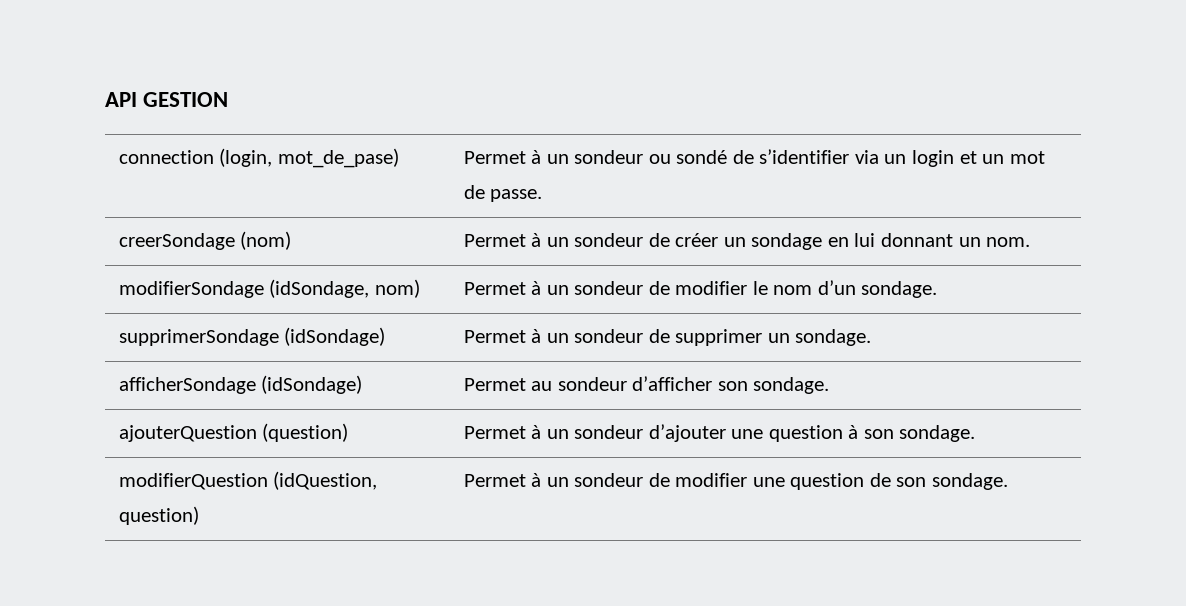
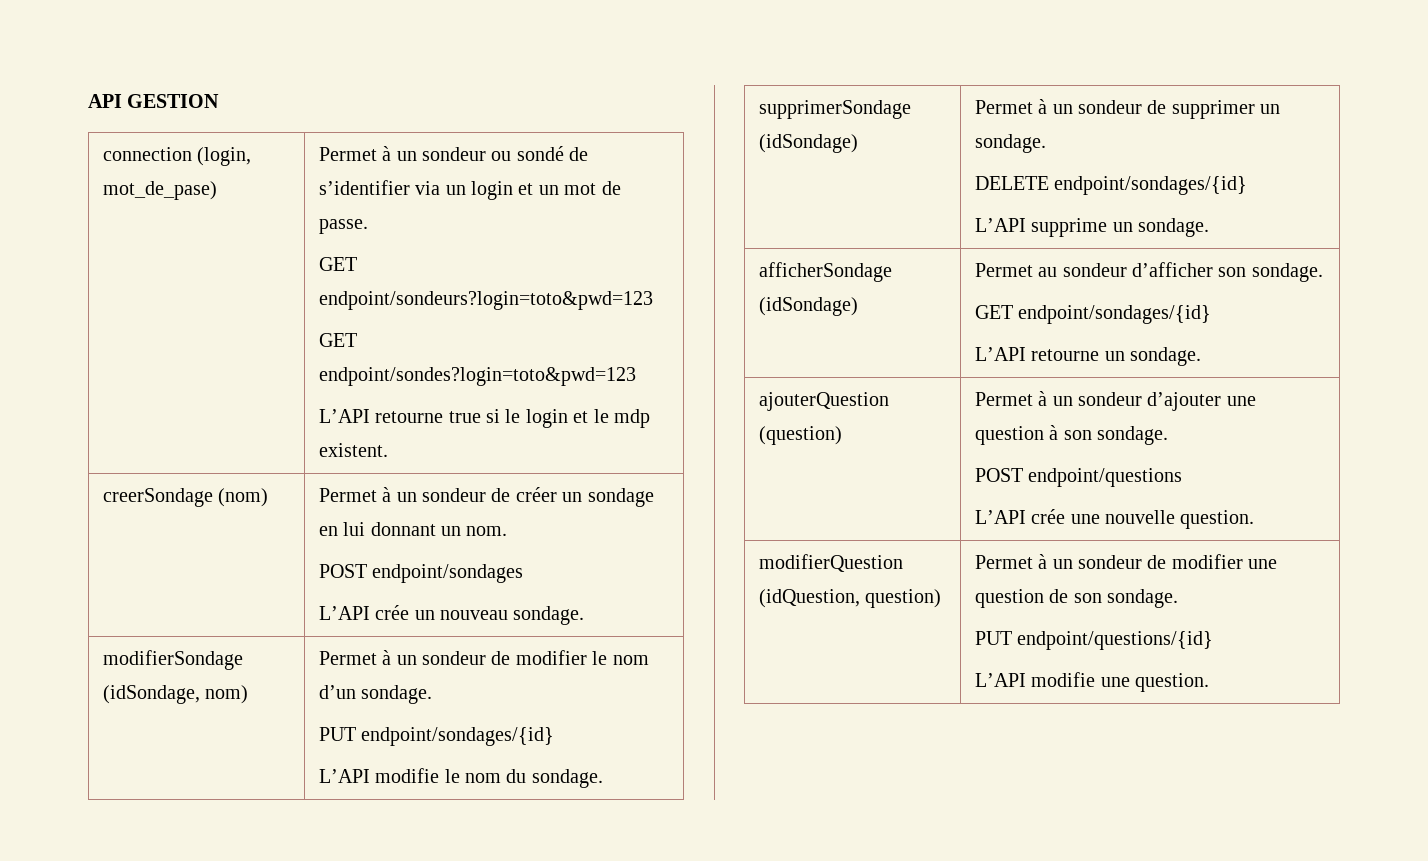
(543, 195) none -> [318,257,357,271] [318,291,653,310] [318,333,357,347] [318,367,636,386] [318,409,651,428] [318,443,388,457] // GET endpoint/sondeurs?login=toto&pwd=123 // GET endpoint/sondes?login=toto&pwd=123 // L’API retourne true si le login et le mdp existent.
(1031, 242) none -> [318,564,524,583] [318,605,585,625] // POST endpoint/sondages // L’API crée un nouveau sondage.
(938, 289) none -> [318,727,555,746] [318,768,603,788] // PUT endpoint/sondages/{id} // L’API modifie le nom du sondage.
(872, 337) none -> [974,176,1248,195] [974,218,1210,237] // DELETE endpoint/sondages/{id} // L’API supprime un sondage.
(830, 385) none -> [974,305,1212,324] [974,347,1202,366] // GET endpoint/sondages/{id} // L’API retourne un sondage.
(976, 433) none -> [974,468,1183,487] [974,509,1255,529] // POST endpoint/questions // L’API crée une nouvelle question.
(1008, 481) none -> [974,631,1214,650] [974,672,1210,692] // PUT endpoint/questions/{id} // L’API modifie une question.

